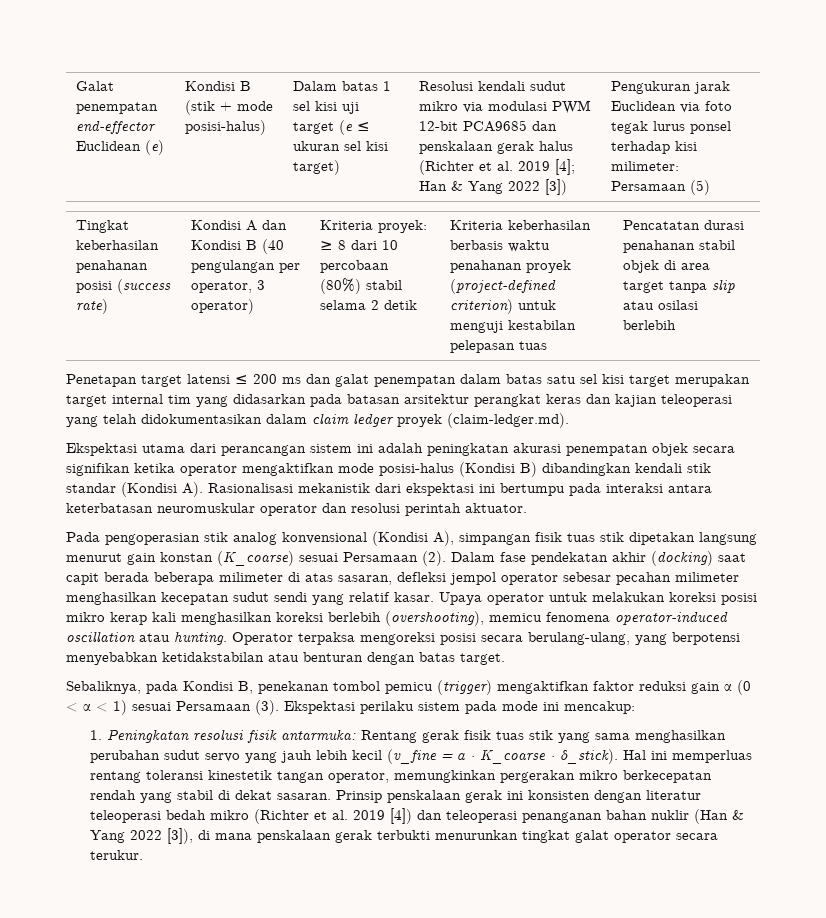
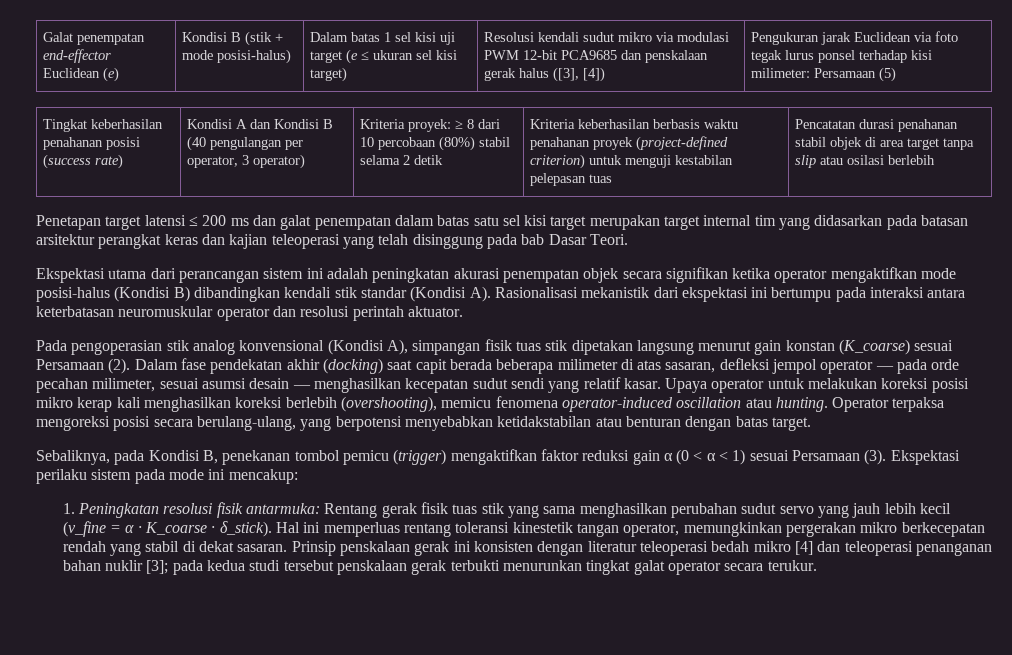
[418,159,575,175] [418,179,567,195] (Richter et al. 2019 [4]; Han & Yang 2022 [3]) -> [552,67,605,82] ([3], [4])
[141,413,569,428] didokumentasikan dalam claim ledger proyek (claim-ledger.md). -> [412,234,628,249] disinggung pada bab Dasar Teori.
[563,572,739,585] sebesar pecahan milimeter -> [875,359,960,374] [36,378,311,393] — pada orde pecahan milimeter, sesuai asumsi desain —
[254,808,413,824] (Richter et al. 2019 [4]) -> [794,541,813,555] [4]
[694,809,745,824] [90,828,253,844] (Han & Yang 2022 [3]), di mana -> [146,560,334,575] [3]; pada kedua studi tersebut

